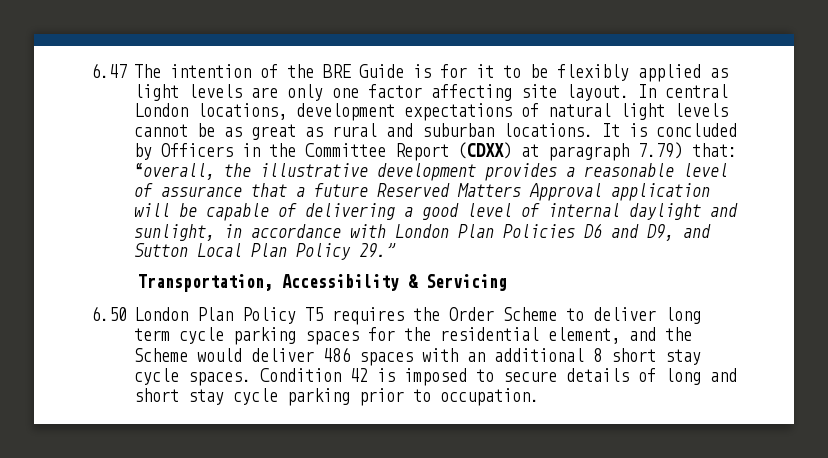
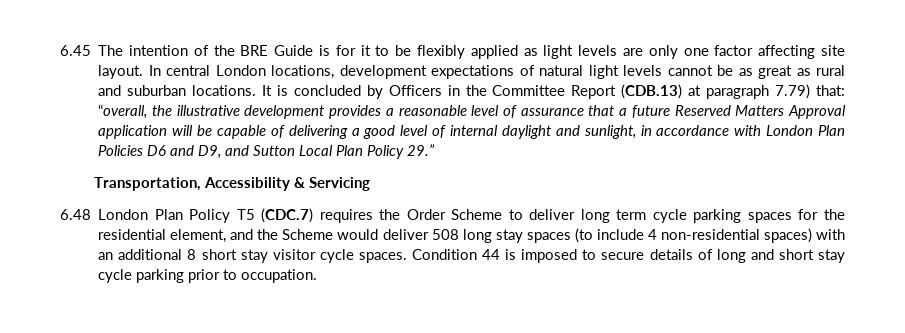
[91,63,127,78] 6.47 -> [60,45,91,56] 6.45
[458,142,512,159] (CDXX) -> [621,84,683,99] (CDB.13)
[91,306,127,321] 6.50 -> [60,209,91,220] 6.48
(323, 314) none -> [261,208,314,223] (CDC.7)
[323,347,413,366] 486 spaces -> [431,228,812,243] 508 long stay spaces (to include 4 non-residential spaces)
(701, 357) none -> [272,249,316,260] visitor
[350,368,368,382] 42 -> [482,249,501,260] 44

